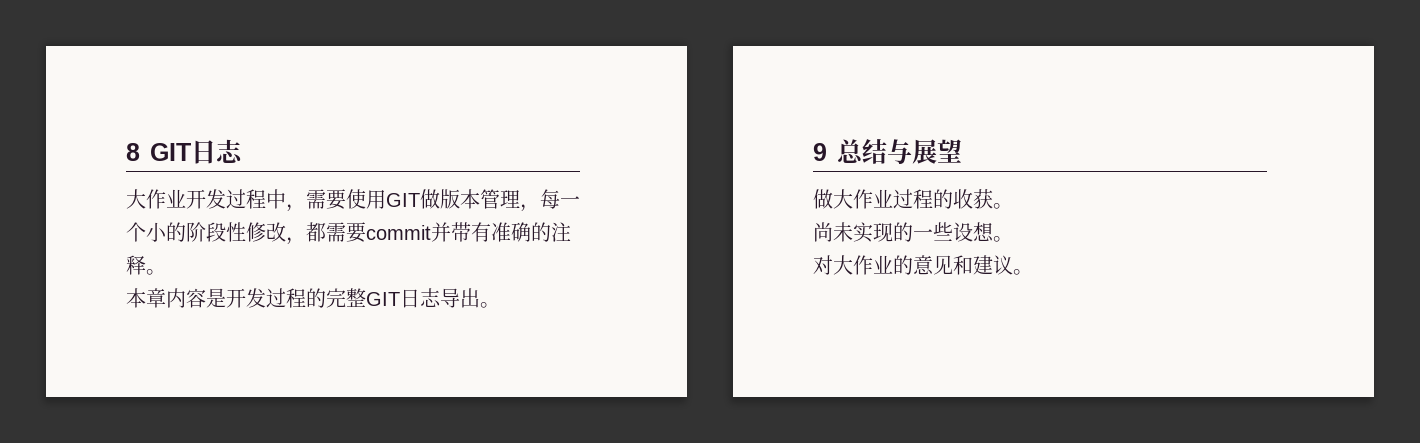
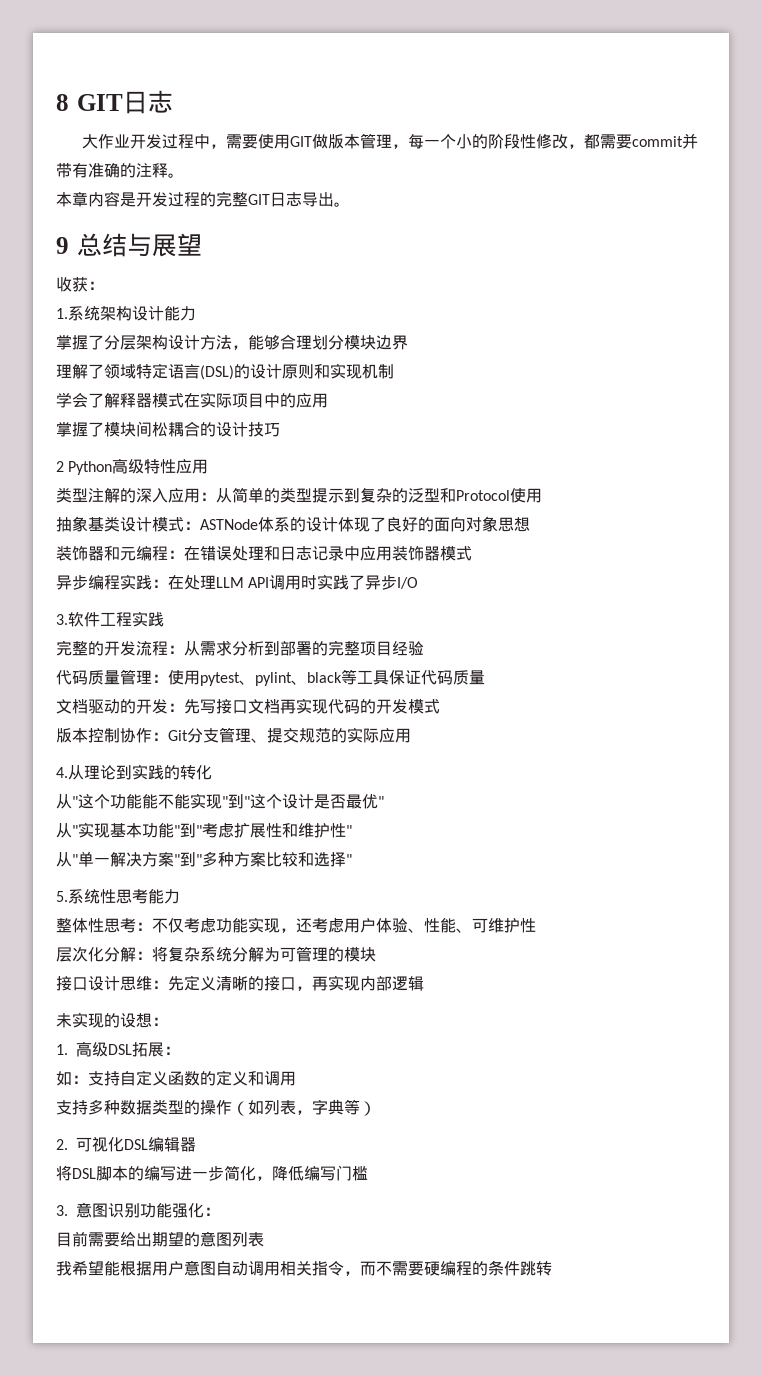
[813,189,1013,209] [813,222,1013,243] [813,255,1033,275] 做大作业过程的收获。 // 尚未实现的一些设想。 // 对大作业的意见和建议。 -> [56,277,104,292] [56,306,196,321] [56,334,408,350] [56,363,394,380] [56,392,328,408] [56,421,280,437] [56,458,209,475] [56,487,542,503] [56,516,530,532] [56,545,472,561] [56,574,419,590] [56,611,164,627] [56,640,424,656] [56,669,485,686] [56,698,440,714] [56,727,411,743] [56,764,212,780] [56,793,384,809] [56,822,352,838] [56,851,352,867] [56,889,180,904] [56,917,536,933] [56,946,376,962] [56,975,424,991] [56,1012,168,1028] [56,1041,180,1057] [56,1070,296,1086] [56,1099,376,1116] [56,1136,196,1152] [56,1165,368,1181] [56,1202,220,1218] [56,1231,264,1247] [56,1260,552,1276] 收获： // 1.系统架构设计能力 // 掌握了分层架构设计方法，能够合理划分模块边界 // 理解了领域特定语言(DSL)的设计原则和实现机制 // 学会了解释器模式在实际项目中的应用 // 掌握了模块间松耦合的设计技巧 // 2 Python高级特性应用 // 类型注解的深入应用：从简单的类型提示到复杂的泛型和Protocol使用 // 抽象基类设计模式：ASTNode体系的设计体现了良好的面向对象思想 // 装饰器和元编程：在错误处理和日志记录中应用装饰器模式 // 异步编程实践：在处理LLM API调用时实践了异步I/O // 3.软件工程实践 // 完整的开发流程：从需求分析到部署的完整项目经验 // 代码质量管理：使用pytest、pylint、black等工具保证代码质量 // 文档驱动的开发：先写接口文档再实现代码的开发模式 // 版本控制协作：Git分支管理、提交规范的实际应用 // 4.从理论到实践的转化 // 从"这个功能能不能实现"到"这个设计是否最优" // 从"实现基本功能"到"考虑扩展性和维护性" // 从"单一解决方案"到"多种方案比较和选择" // 5.系统性思考能力 // 整体性思考：不仅考虑功能实现，还考虑用户体验、性能、可维护性 // 层次化分解：将复杂系统分解为可管理的模块 // 接口设计思维：先定义清晰的接口，再实现内部逻辑 // 未实现的设想： // 1.高级DSL拓展： // 如：支持自定义函数的定义和调用 // 支持多种数据类型的操作（如列表，字典等） // 2.可视化DSL编辑器 // 将DSL脚本的编写进一步简化，降低编写门槛 // 3.意图识别功能强化： // 目前需要给出期望的意图列表 // 我希望能根据用户意图自动调用相关指令，而不需要硬编程的条件跳转

